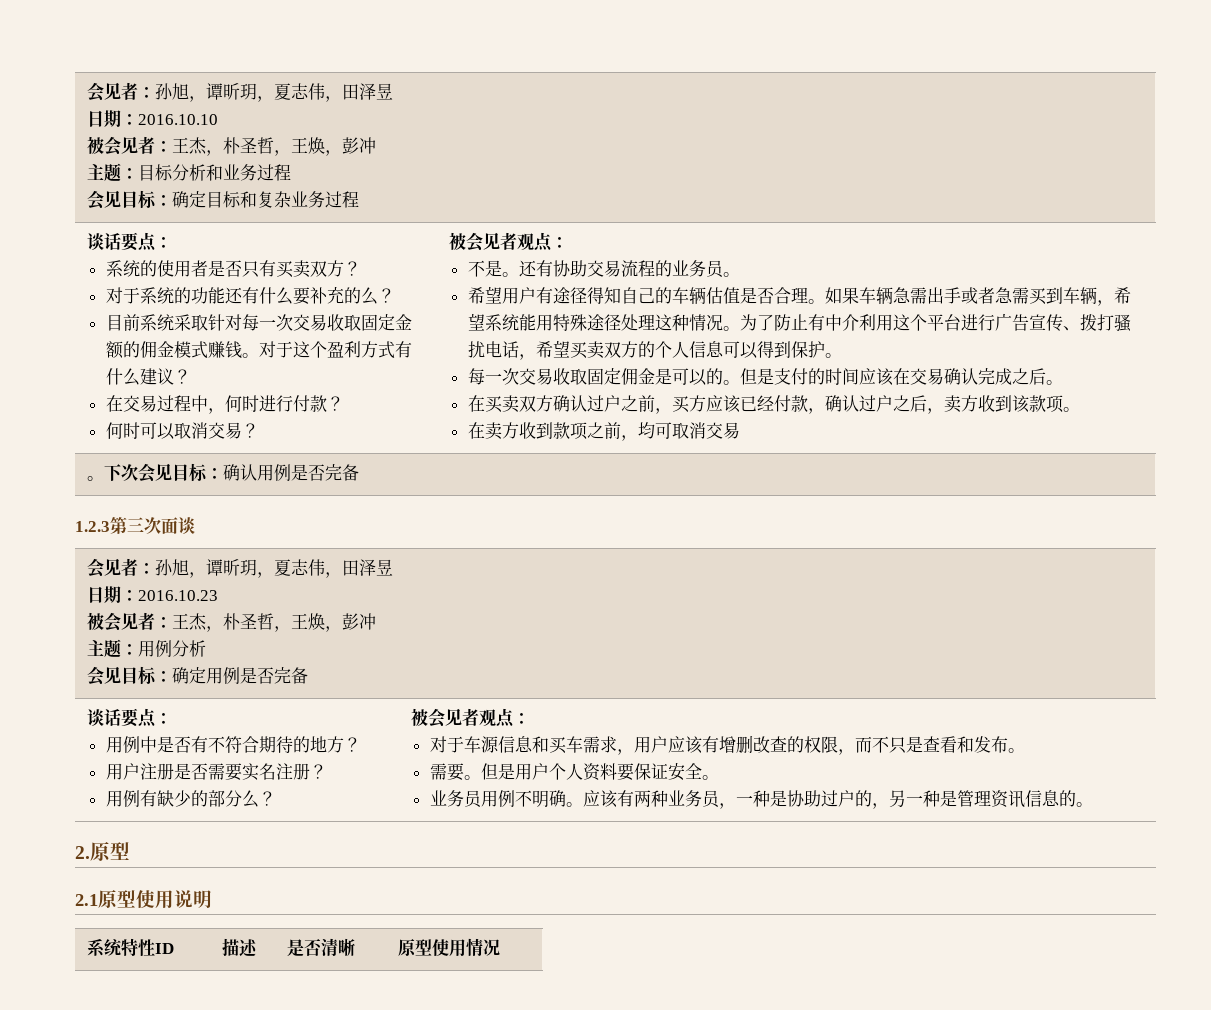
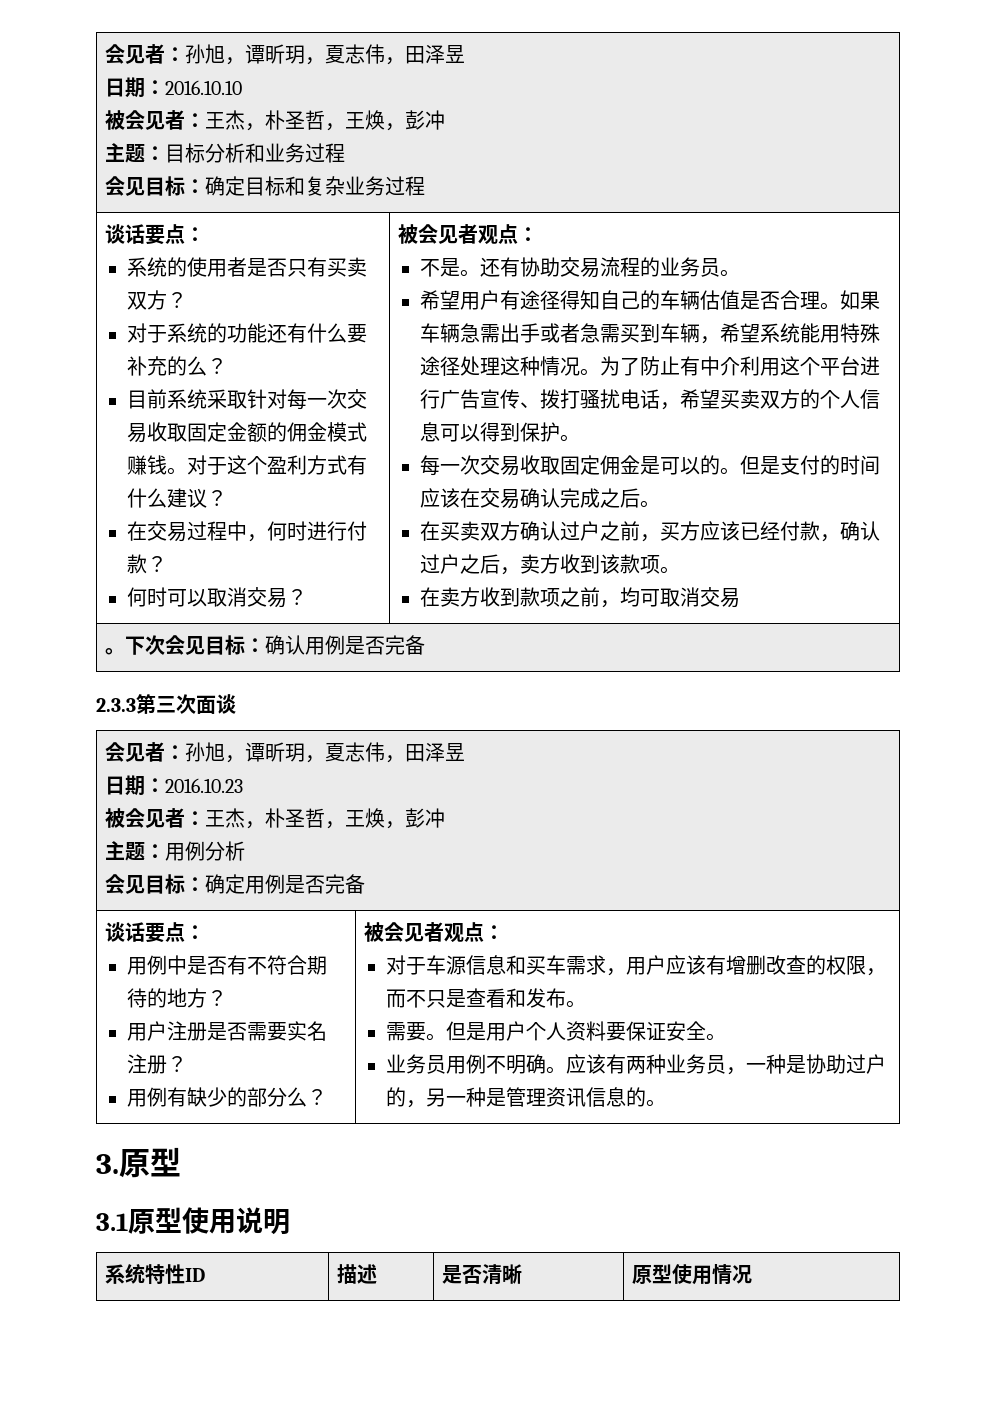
[75,521,110,532] 1.2.3 -> [96,698,136,712] 2.3.3
[75,846,90,859] 2. -> [96,1154,119,1174] 3.
[75,894,98,906] 2.1 -> [96,1213,128,1231] 3.1

